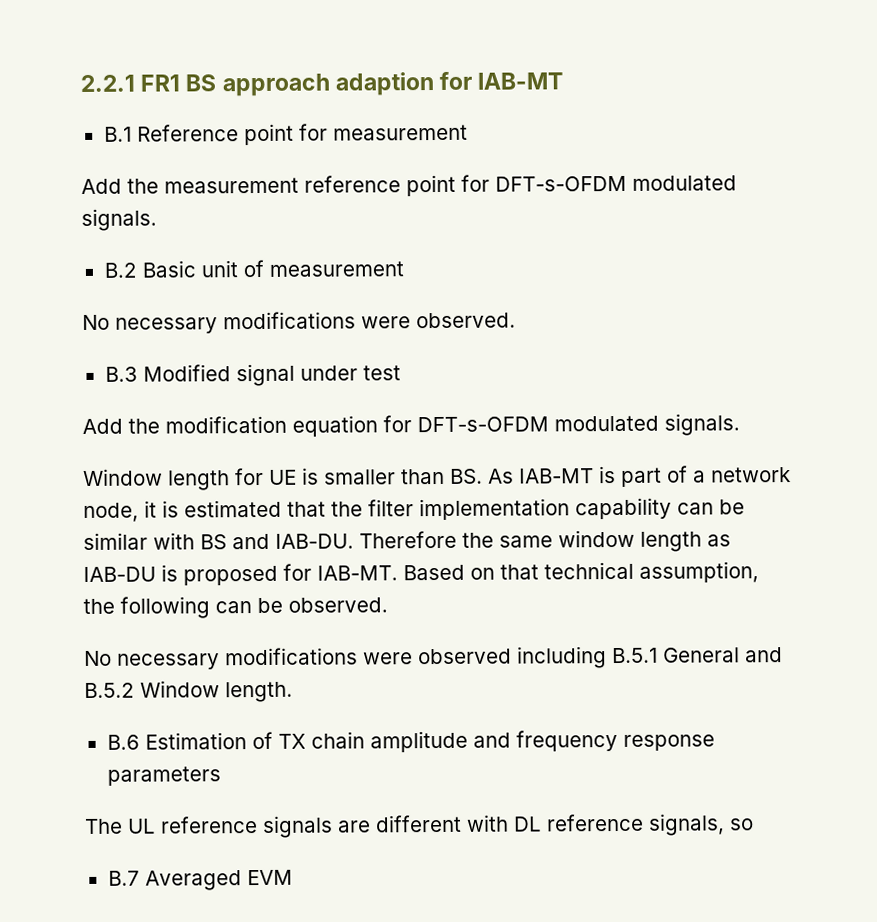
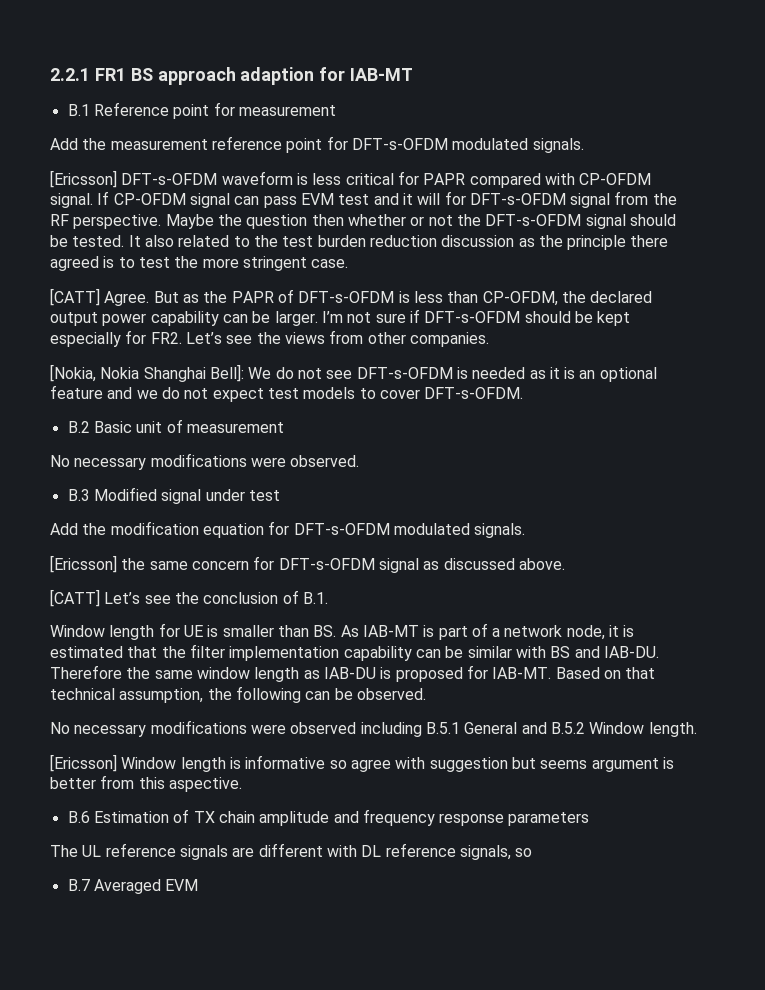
(157, 219) none -> [50,170,652,188] [50,191,677,208] [50,214,676,229] [50,235,669,250] [50,256,349,271] [50,288,653,306] [50,309,631,326] [50,330,489,347] [50,364,657,382] [50,385,524,402] // [Ericsson] DFT-s-OFDM waveform is less critical for PAPR compared with CP-OFDM signal. If CP-OFDM signal can pass EVM test and it will for DFT-s-OFDM signal from the RF perspective. Maybe the question then whether or not the DFT-s-OFDM signal should be tested. It also related to the test burden reduction discussion as the principle there agreed is to test the more stringent case. // [CATT] Agree. But as the PAPR of DFT-s-OFDM is less than CP-OFDM, the declared output power capability can be larger. I’m not sure if DFT-s-OFDM should be kept especially for FR2. Let’s see the views from other companies. // [Nokia, Nokia Shanghai Bell]: We do not see DFT-s-OFDM is needed as it is an optional feature and we do not expect test models to cover DFT-s-OFDM.
(740, 424) none -> [50,555,565,573] [50,589,328,607] // [Ericsson] the same concern for DFT-s-OFDM signal as discussed above. // [CATT] Let’s see the conclusion of B.1.
(293, 692) none -> [50,754,674,772] [50,775,242,792] // [Ericsson] Window length is informative so agree with suggestion but seems argument is better from this aspective.

